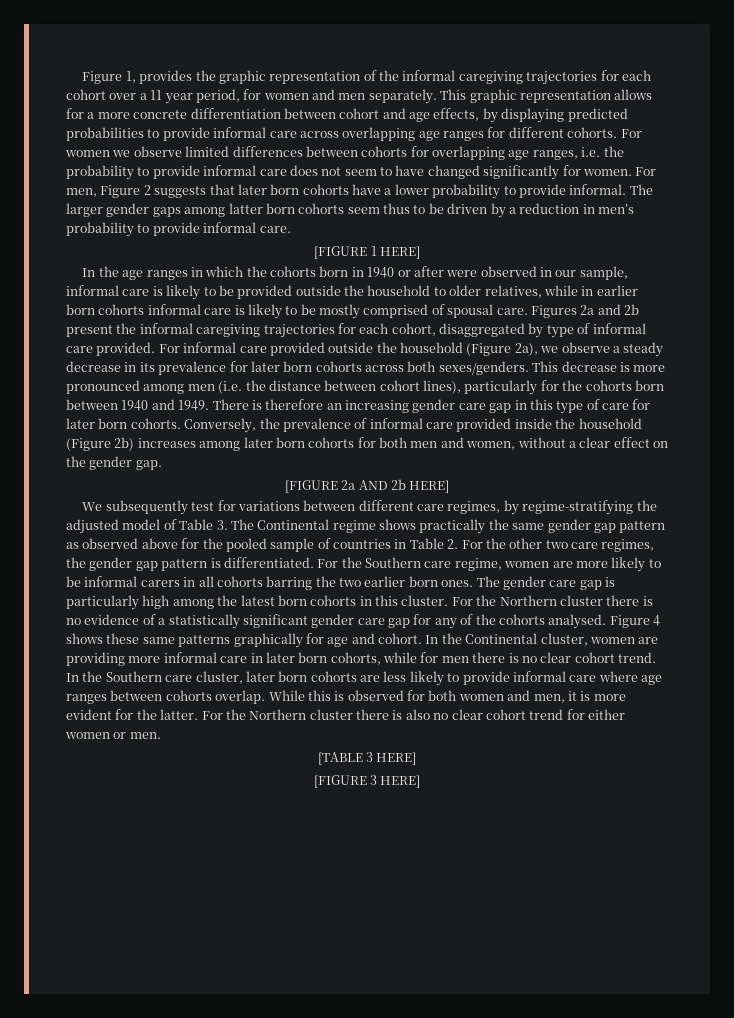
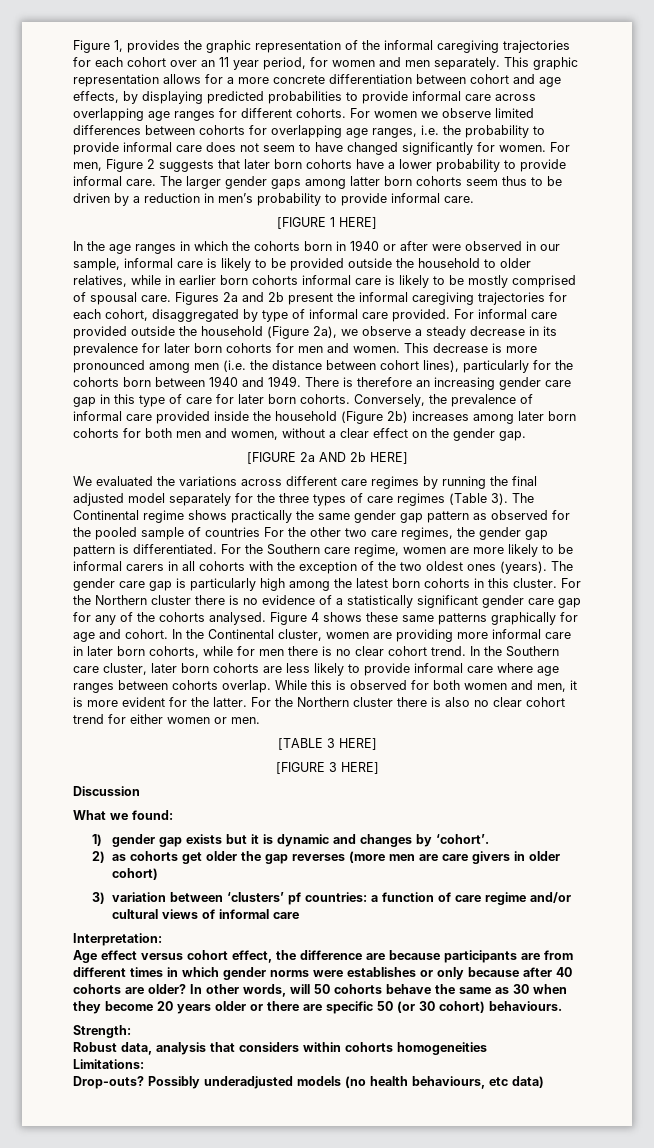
[139,93,147,100] a -> [201,60,215,67] an
[569,184,627,195] informal. -> [73,176,156,186] informal care.
[365,361,529,375] across both sexes/genders. -> [276,343,400,353] for men and women.
[105,500,657,515] [66,519,228,534] subsequently test for variations between different care regimes, by regime-stratifying the adjusted model of Table 3. -> [96,476,537,489] [73,493,508,506] evaluated the variations across different care regimes by running the final adjusted model separately for the three types of care regimes (Table 3).
[141,538,178,549] above -> (548, 515) none
[394,538,459,549] in Table 2. -> (260, 532) none
[266,576,474,590] barring the two earlier born ones. -> [249,561,547,574] with the exception of the two oldest ones (years).
(421, 781) none -> [73,786,140,796] [73,810,173,820] [92,834,489,847] [92,851,560,864] [111,868,158,880] [92,892,571,905] [111,909,299,919] [73,933,162,946] [73,950,573,963] [73,967,572,980] [73,984,567,997] [73,1001,562,1014] [73,1025,131,1038] [73,1042,487,1055] [73,1059,144,1069] [73,1076,544,1089] // Discussion // What we found: // 1) gender gap exists but it is dynamic and changes by ‘cohort’. // 2) as cohorts get older the gap reverses (more men are care givers in older cohort) // 3) variation between ‘clusters’ pf countries: a function of care regime and/or cultural views of informal care // Interpretation: // Age effect versus cohort effect, the difference are because participants are from different times in which gender norms were establishes or only because after 40 cohorts are older? In other words, will 50 cohorts behave the same as 30 when they become 20 years older or there are specific 50 (or 30 cohort) behaviours. // Strength: // Robust data, analysis that considers within cohorts homogeneities // Limitations: // Drop-outs? Possibly underadjusted models (no health behaviours, etc data)

